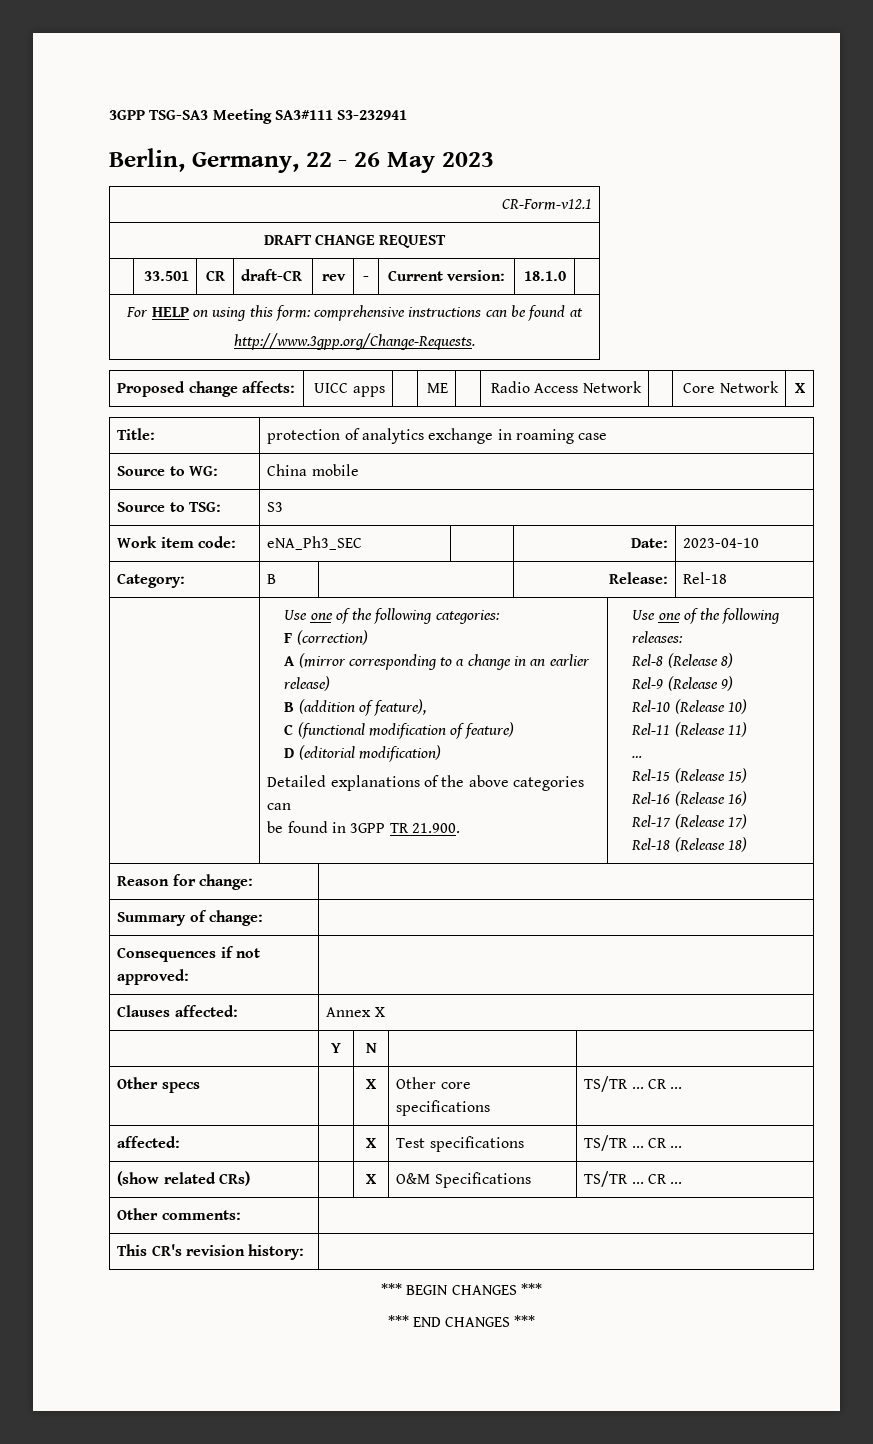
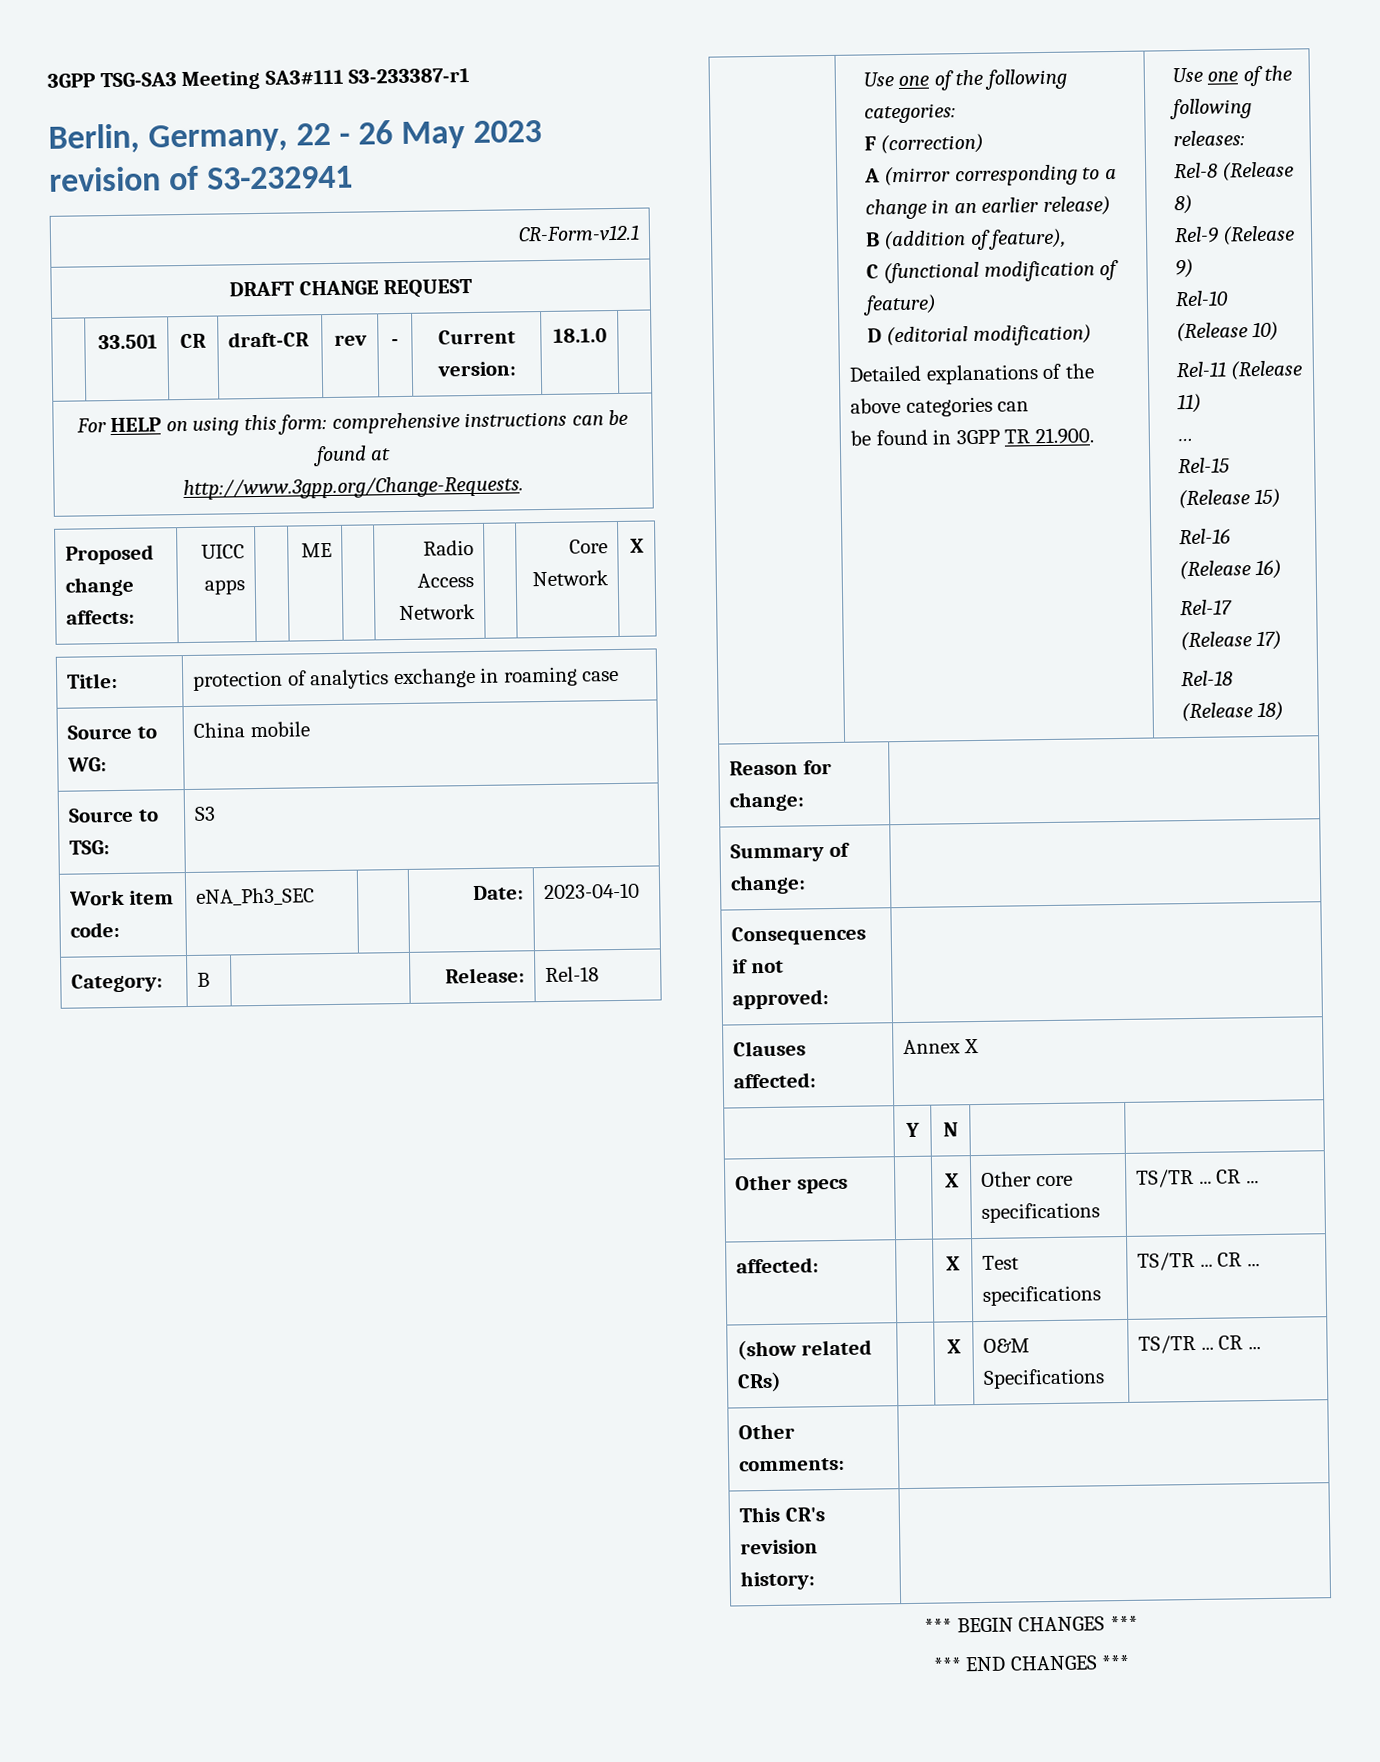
[337,110,408,120] S3-232941 -> [348,67,471,84] S3-233387-r1
(494, 159) none -> [48,165,354,192] revision of S3-232941

